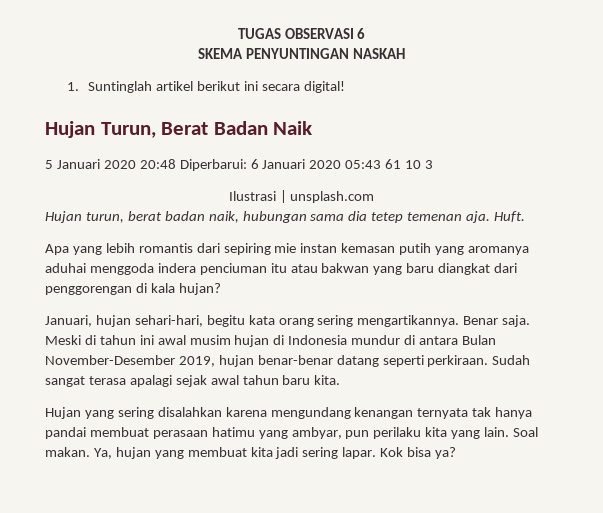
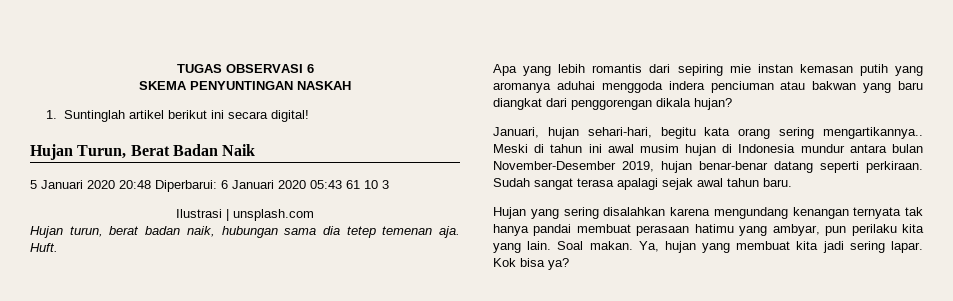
[270,263,287,273] itu -> (774, 87) none
[135,283,175,293] di kala -> [656,98,691,107] dikala
[357,315,531,327] mengartikannya. Benar saja. -> [823,127,923,139] mengartikannya..
[404,335,496,345] di antara Bulan -> [849,144,923,153] antara bulan
[282,375,341,385] baru kita. -> [763,178,792,187] baru.

